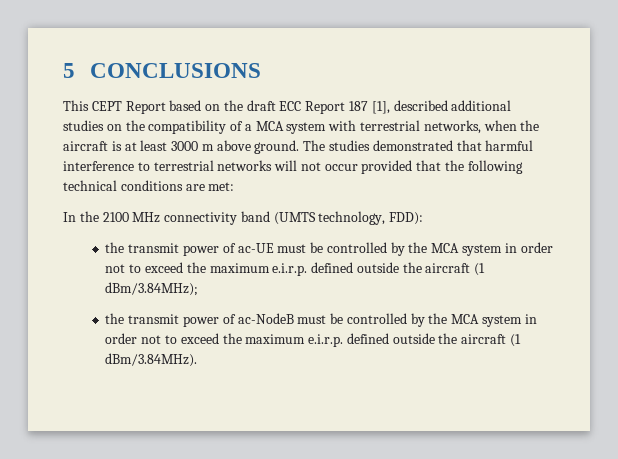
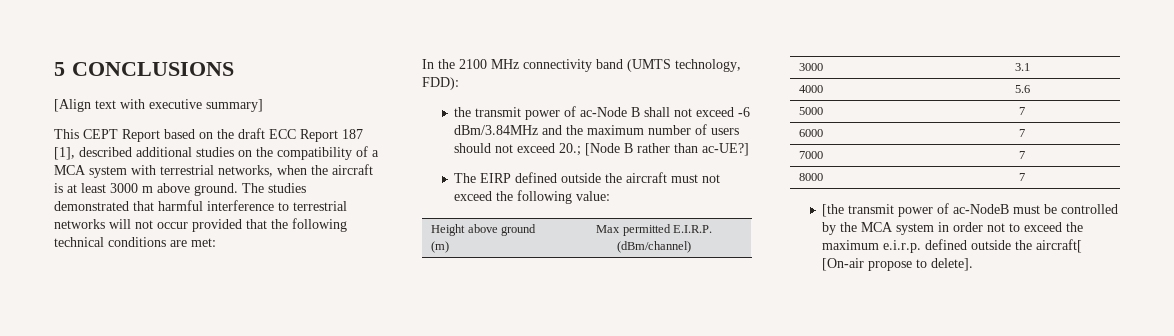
(262, 70) none -> [54,99,263,112] // [Align text with executive summary]
[237,242,553,256] [105,262,486,276] [105,282,199,296] [105,313,125,324] ac-UE must be controlled by the MCA system in order not to exceed the maximum e.i.r.p. defined outside the aircraft (1 dBm/3.84MHz); // the -> [580,107,751,117] [454,124,740,135] [454,143,750,156] [454,172,721,183] [454,190,611,204] [431,224,537,236] [431,241,450,253] [596,224,712,236] [617,241,691,253] [799,63,824,71] [1014,63,1030,71] [799,85,824,93] [1014,85,1030,93] [799,107,824,115] [1019,107,1025,115] [799,129,824,137] [1019,129,1025,137] [799,151,824,159] [1019,151,1025,159] [799,173,824,181] [1019,173,1025,181] [822,204,845,217] ac-Node B shall not exceed -6 dBm/3.84MHz and the maximum number of users should not exceed 20.; [Node B rather than ac-UE?] // The EIRP defined outside the aircraft must not exceed the following value: // Height above ground (m) | Max permitted E.I.R.P. (dBm/channel) // 3000 | 3.1 // 4000 | 5.6 // 5000 | 7 // 6000 | 7 // 7000 | 7 // 8000 | 7 // [the
[461,334,521,347] [105,353,198,367] aircraft (1 dBm/3.84MHz). -> [1036,239,1083,253] [822,258,974,271] aircraft[ [On-air propose to delete].

